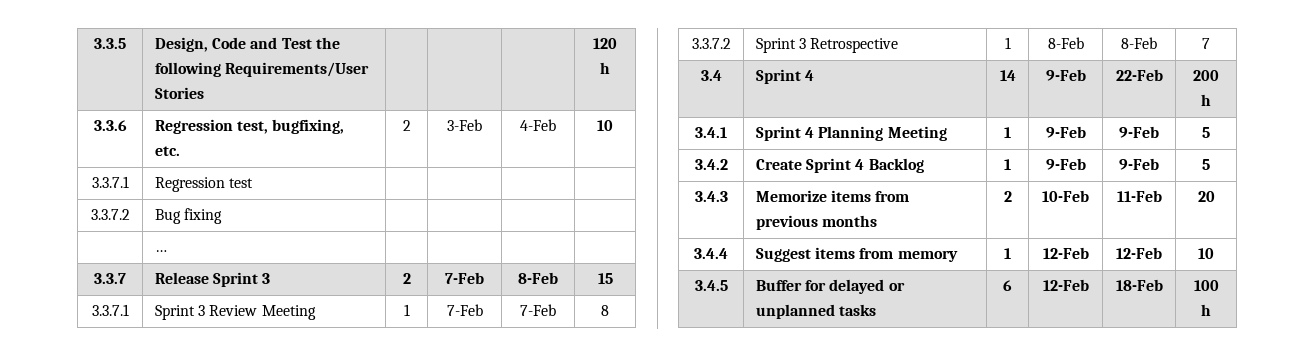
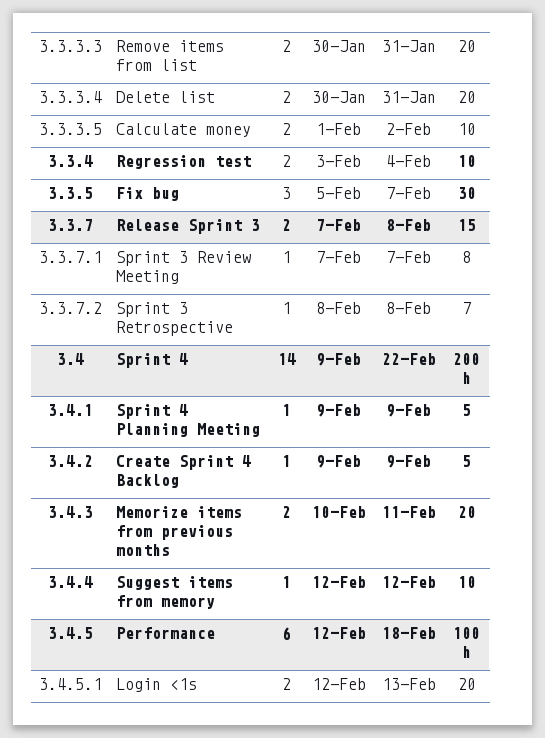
[94,38,126,49] [154,37,340,52] [154,62,370,77] [154,87,204,99] [593,38,617,49] [600,62,610,74] [93,120,127,131] [154,119,345,134] [154,146,180,156] [402,120,411,131] [447,119,483,131] [520,119,556,131] [597,120,613,131] [91,176,129,188] [154,177,254,192] [90,209,130,220] [154,208,223,224] [154,250,167,252] 3.3.5 | Design, Code and Test the following Requirements/User Stories | | | | 120 h // 3.3.6 | Regression test, bugfixing, etc. | 2 | 3-Feb | 4-Feb | 10 // 3.3.7.1 | Regression test | | | | // 3.3.7.2 | Bug fixing | | | | // | … | | | | -> [39,40,102,52] [116,40,225,52] [116,59,198,71] [282,40,291,52] [311,40,366,52] [381,40,436,52] [457,40,476,52] [39,91,102,103] [116,91,216,103] [282,91,291,103] [311,91,366,103] [381,91,436,103] [457,91,476,103] [39,123,102,135] [116,123,252,137] [282,123,291,135] [316,123,361,135] [386,123,431,135] [457,123,476,135] [48,155,93,167] [116,155,252,169] [282,155,291,167] [316,155,361,167] [386,155,431,167] [457,155,476,167] [48,187,93,199] [116,187,180,201] [282,187,291,199] [316,187,361,199] [386,187,431,199] [457,187,476,199] 3.3.3.3 | Remove items from list | 2 | 30-Jan | 31-Jan | 20 // 3.3.3.4 | Delete list | 2 | 30-Jan | 31-Jan | 20 // 3.3.3.5 | Calculate money | 2 | 1-Feb | 2-Feb | 10 // 3.3.4 | Regression test | 2 | 3-Feb | 4-Feb | 10 // 3.3.5 | Fix bug | 3 | 5-Feb | 7-Feb | 30
[755,279,905,294] [755,304,877,319] Buffer for delayed or unplanned tasks -> [116,627,216,639] Performance
(1211, 310) none -> [39,678,102,690] [116,678,198,692] [282,678,291,690] [311,678,366,690] [381,678,436,690] [457,678,476,690] // 3.4.5.1 | Login <1s | 2 | 12-Feb | 13-Feb | 20

